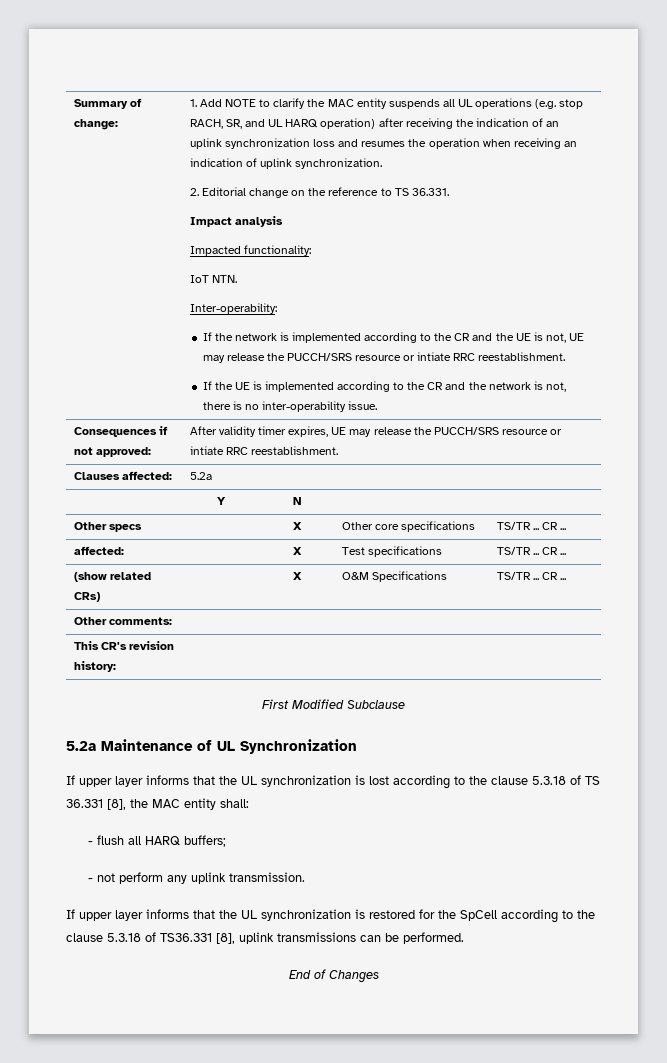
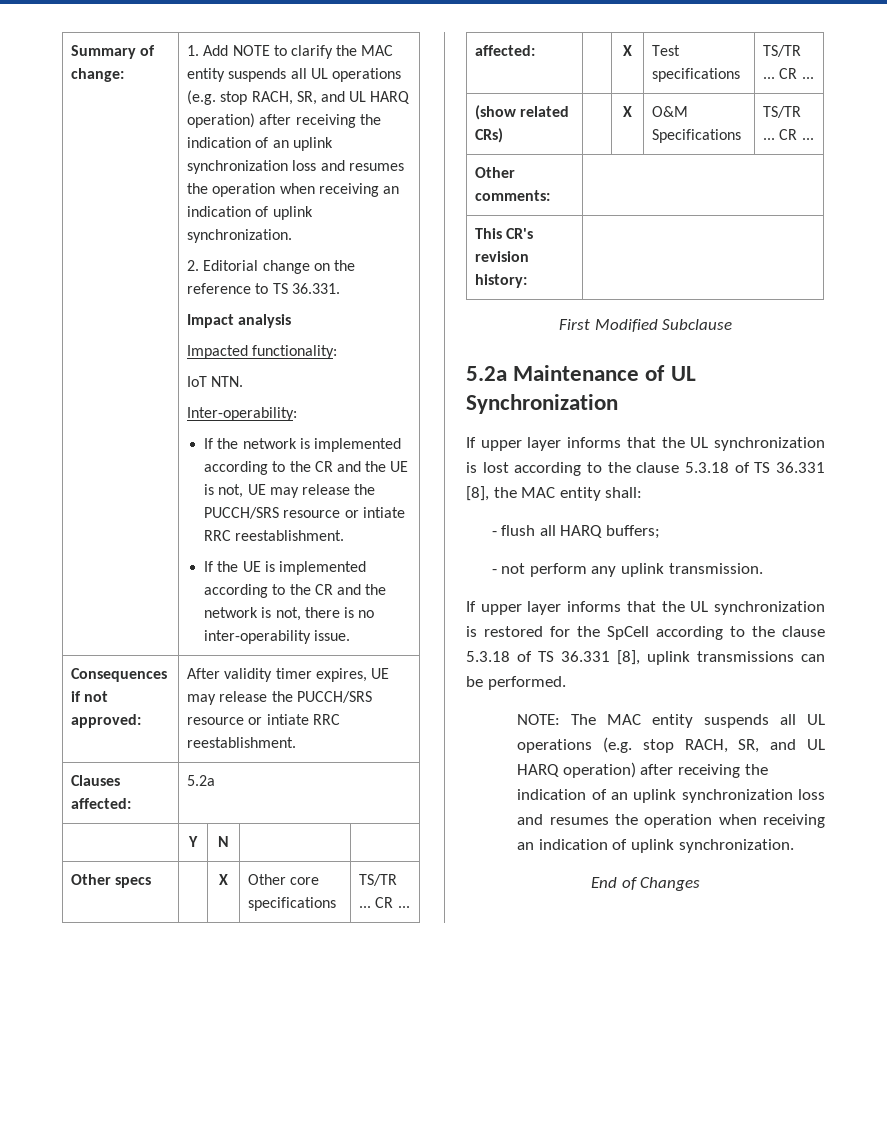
[160,933,212,942] TS36.331 -> [538,651,610,662] TS 36.331
(464, 938) none -> [517,714,825,728] [517,737,825,753] [517,762,768,778] [517,789,825,803] [517,814,825,828] [517,839,794,853] // NOTE: The MAC entity suspends all UL operations (e.g. stop RACH, SR, and UL HARQ operation) after receiving the indication of an uplink synchronization loss and resumes the operation when receiving an indication of uplink synchronization.

